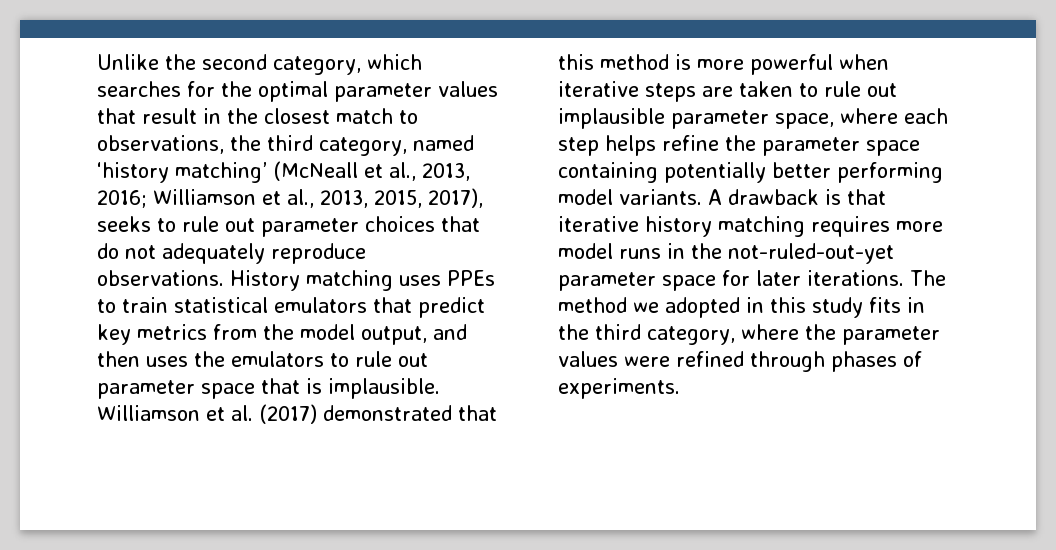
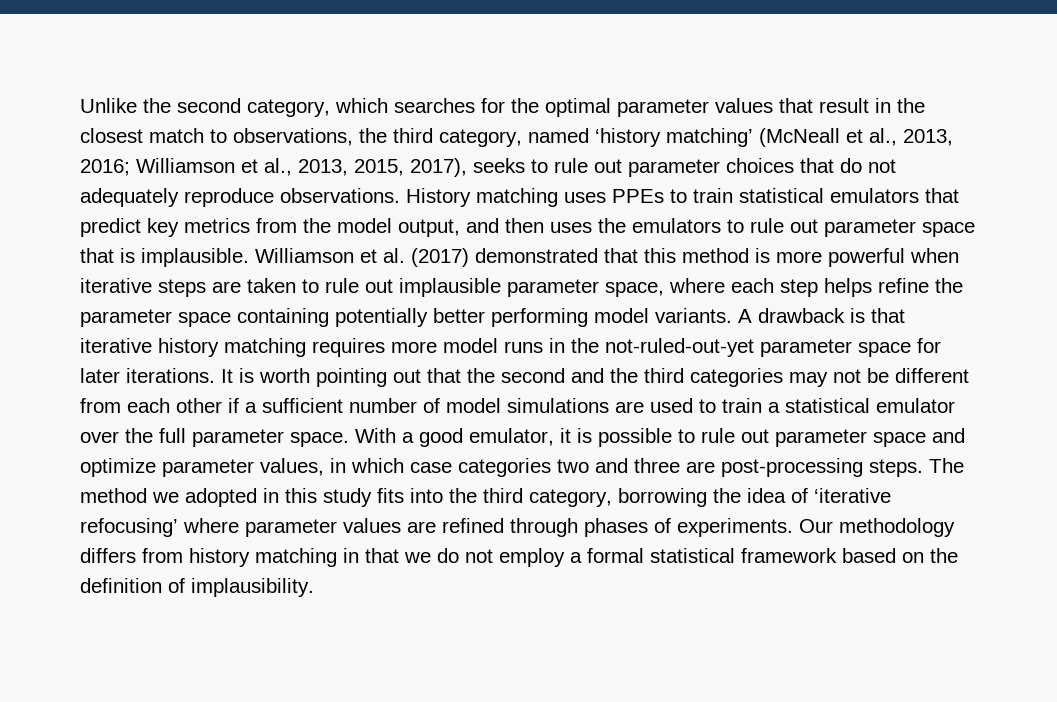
(904, 278) none -> [221,368,969,387] [80,398,955,413] [80,428,965,447] [80,458,923,477] It is worth pointing out that the second and the third categories may not be different from each other if a sufficient number of model simulations are used to train a statistical emulator over the full parameter space. With a good emulator, it is possible to rule out parameter space and optimize parameter values, in which case categories two and three are post-processing steps.
[907,297,925,313] [558,324,940,345] [558,351,670,367] in the third category, where the parameter values were -> [410,488,891,507] [80,518,436,537] into the third category, borrowing the idea of ‘iterative refocusing’ where parameter values are
(680, 388) none -> [799,518,955,537] [80,548,958,567] [80,578,314,597] Our methodology differs from history matching in that we do not employ a formal statistical framework based on the definition of implausibility.

